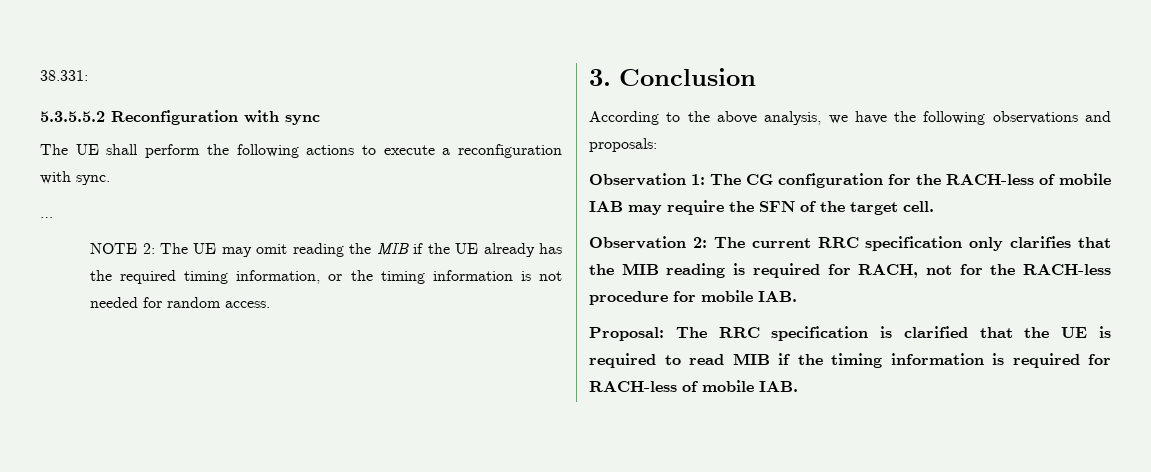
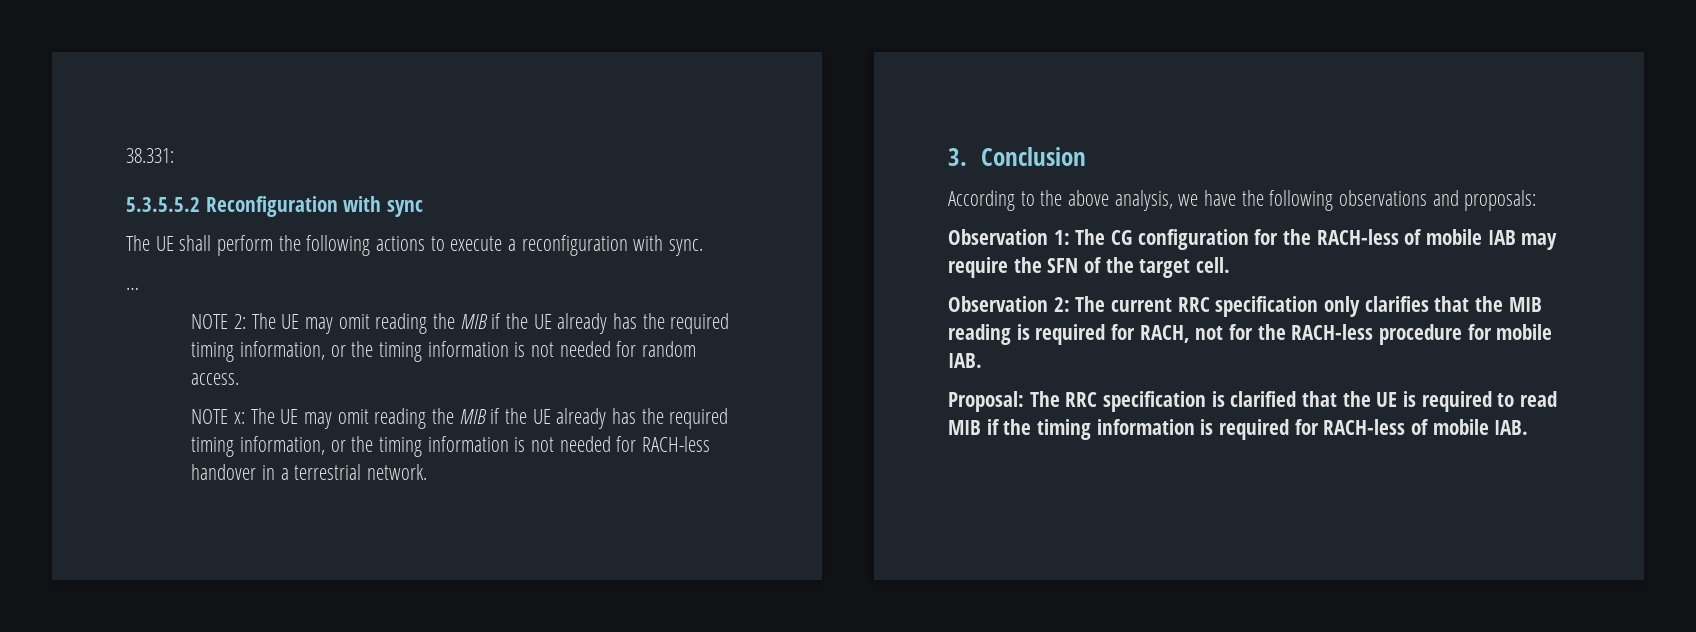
(271, 304) none -> [191,408,729,429] [191,436,711,457] [191,464,428,480] // NOTE x: The UE may omit reading the MIB if the UE already has the required timing information, or the timing information is not needed for RACH-less handover in a terrestrial network.

